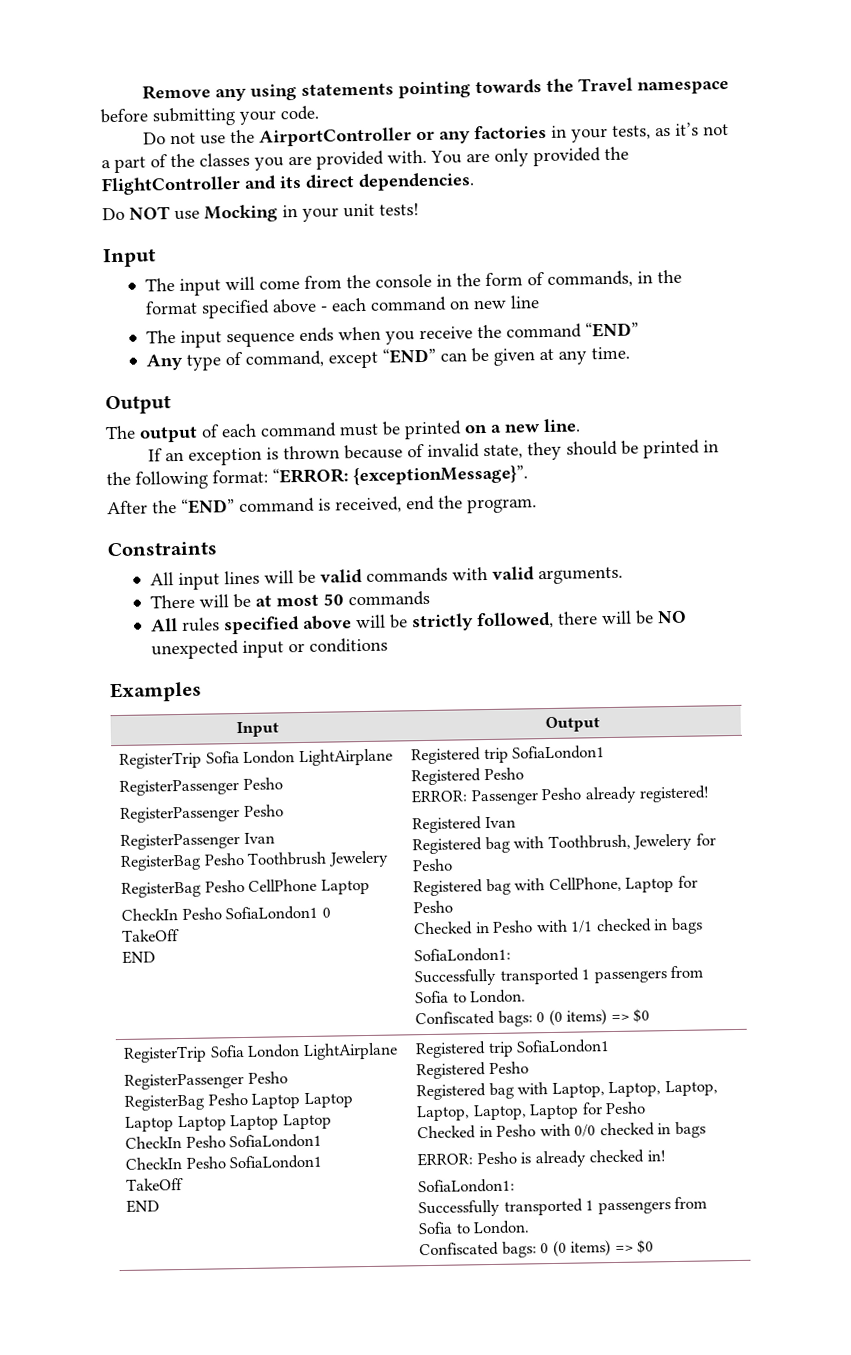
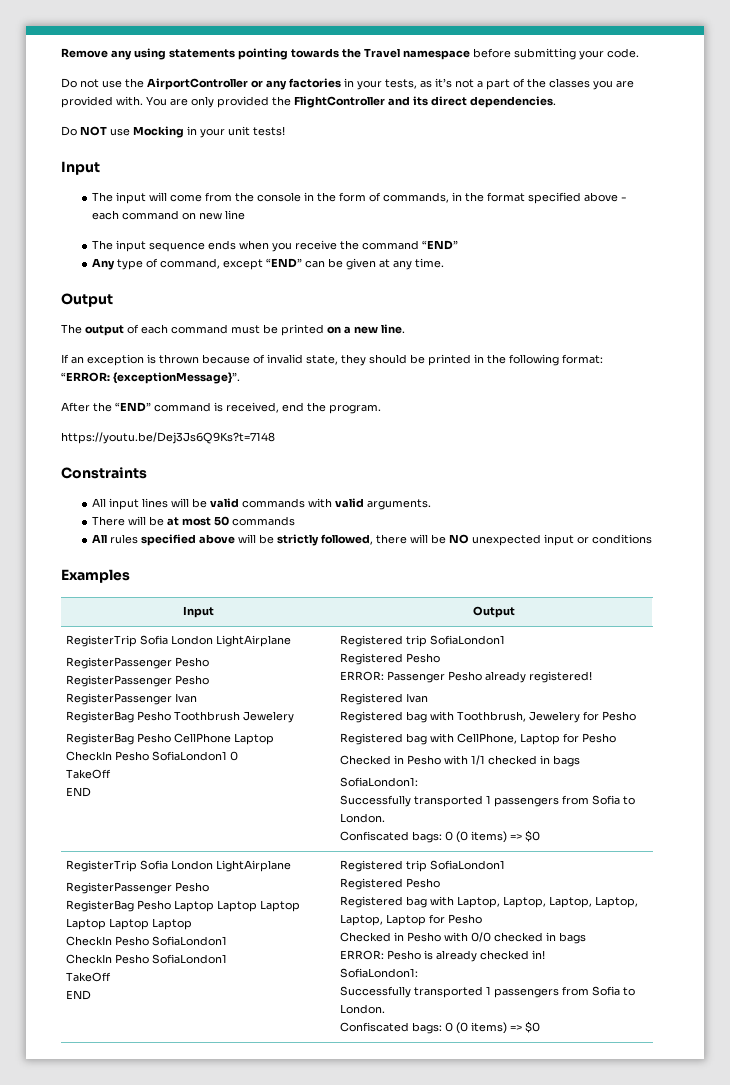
(537, 506) none -> [61,432,275,444] // https://youtu.be/Dej3Js6Q9Ks?t=7148

